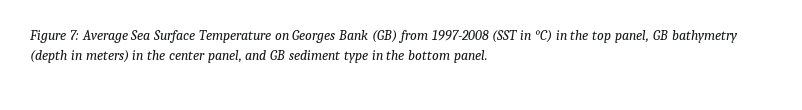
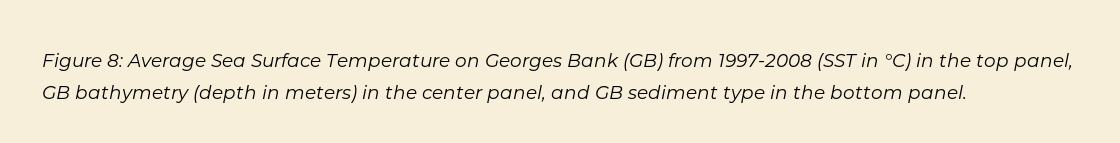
[69,30,79,40] 7: -> [107,54,123,67] 8:

